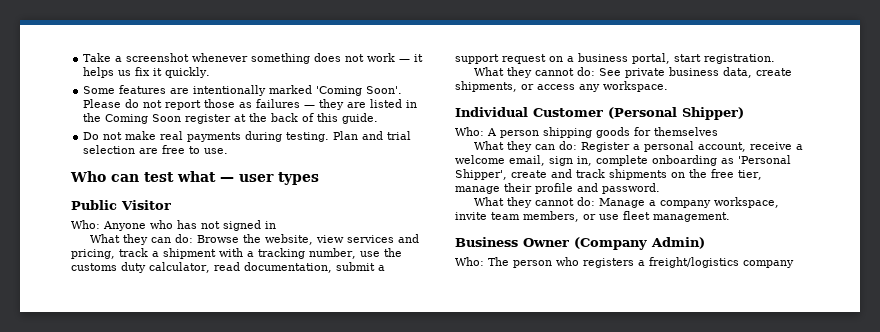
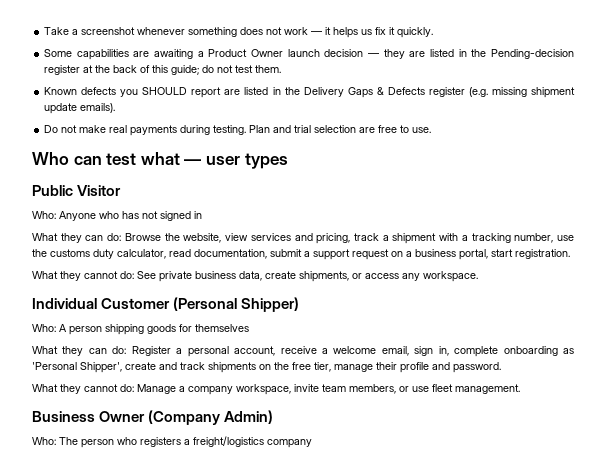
[119,85,403,96] [83,99,301,110] features are intentionally marked 'Coming Soon'. Please do not report those as failures -> [76,49,364,60] capabilities are awaiting a Product Owner launch decision
[105,114,182,124] Coming Soon -> [491,49,575,59] Pending-decision
[342,113,379,124] guide. -> [171,65,282,75] [44,87,575,98] [44,103,116,114] guide; do not test them. // Known defects you SHOULD report are listed in the Delivery Gaps & Defects register (e.g. missing shipment update emails).

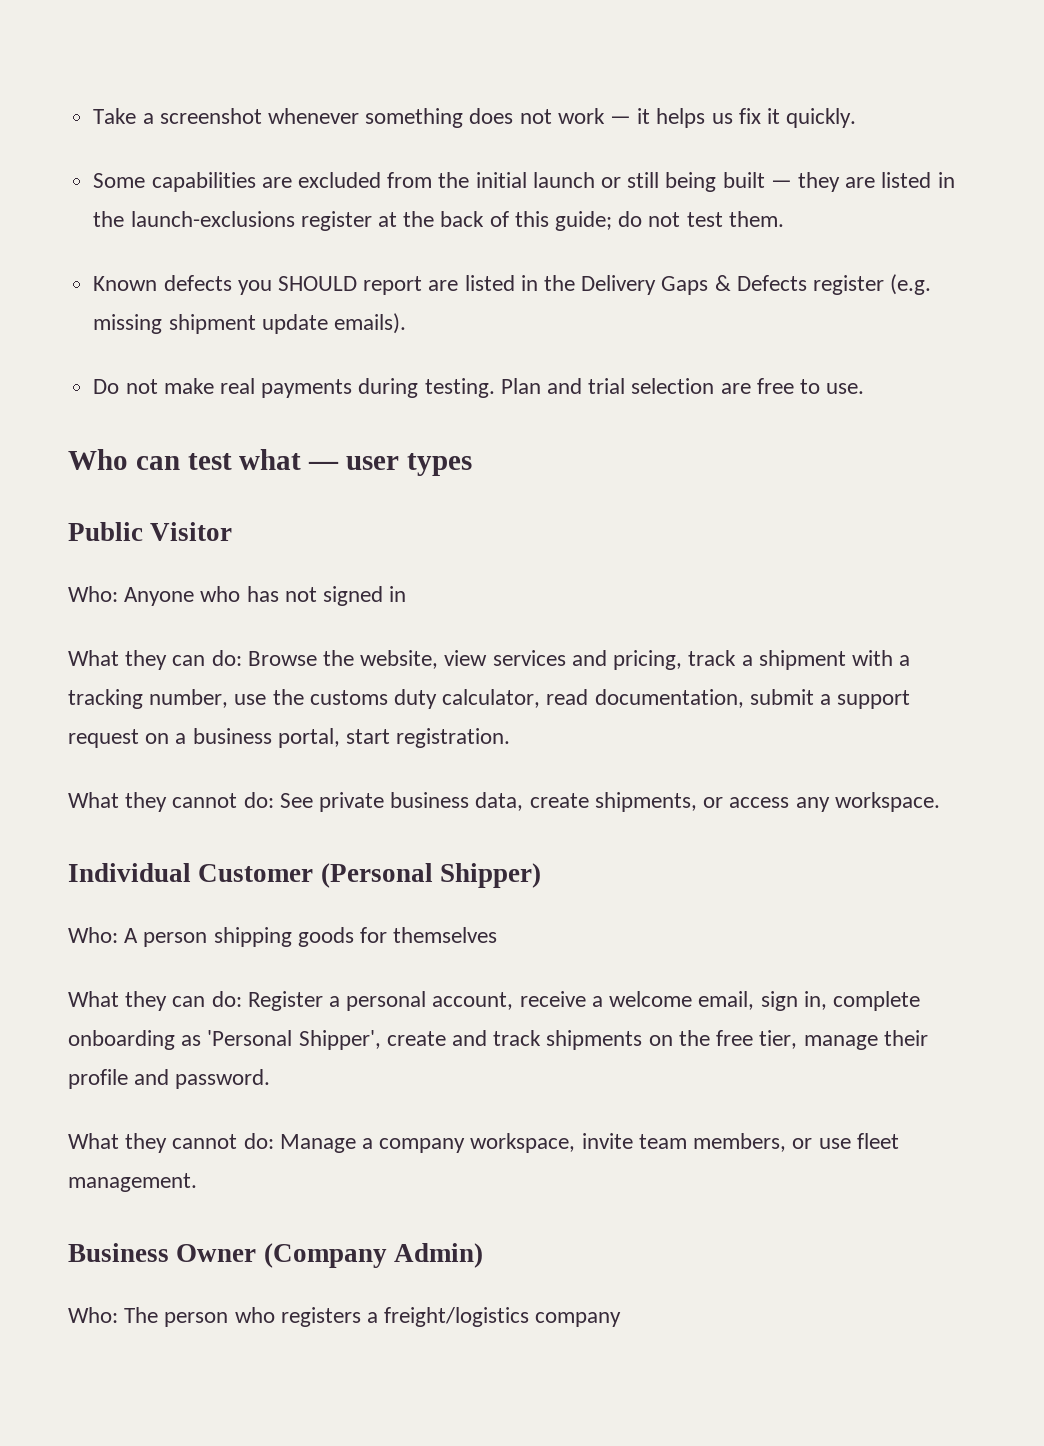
[154,49,364,59] awaiting a Product Owner launch decision -> [297,172,765,192] excluded from the initial launch or still being built
[491,49,575,59] Pending-decision -> [130,211,295,227] launch-exclusions

